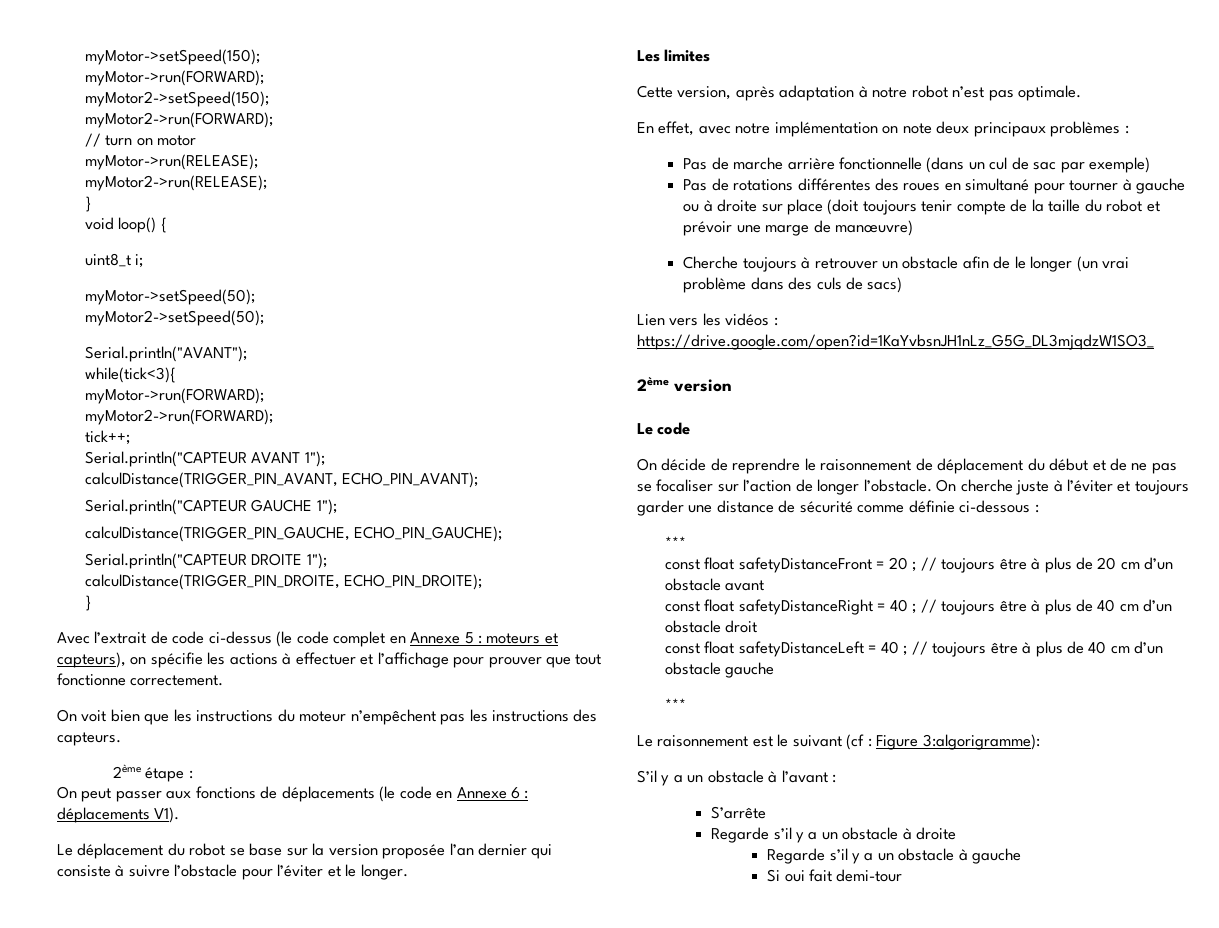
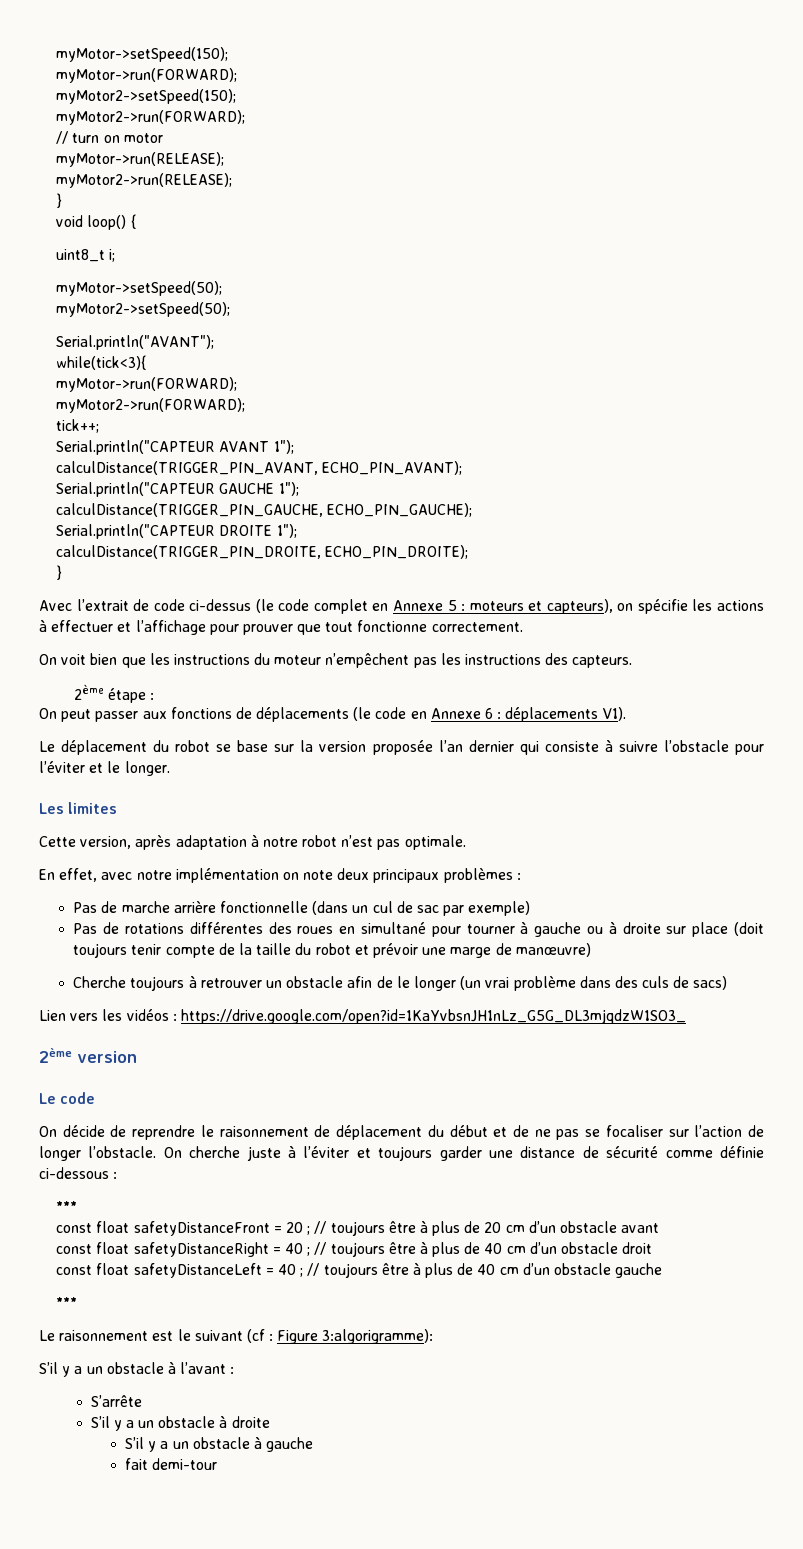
[711,827,792,843] Regarde s’il -> [90,1416,110,1428] S’il
[767,848,848,864] Regarde s’il -> [125,1437,145,1449] S’il
[767,869,805,882] Si oui -> (314, 1444) none

